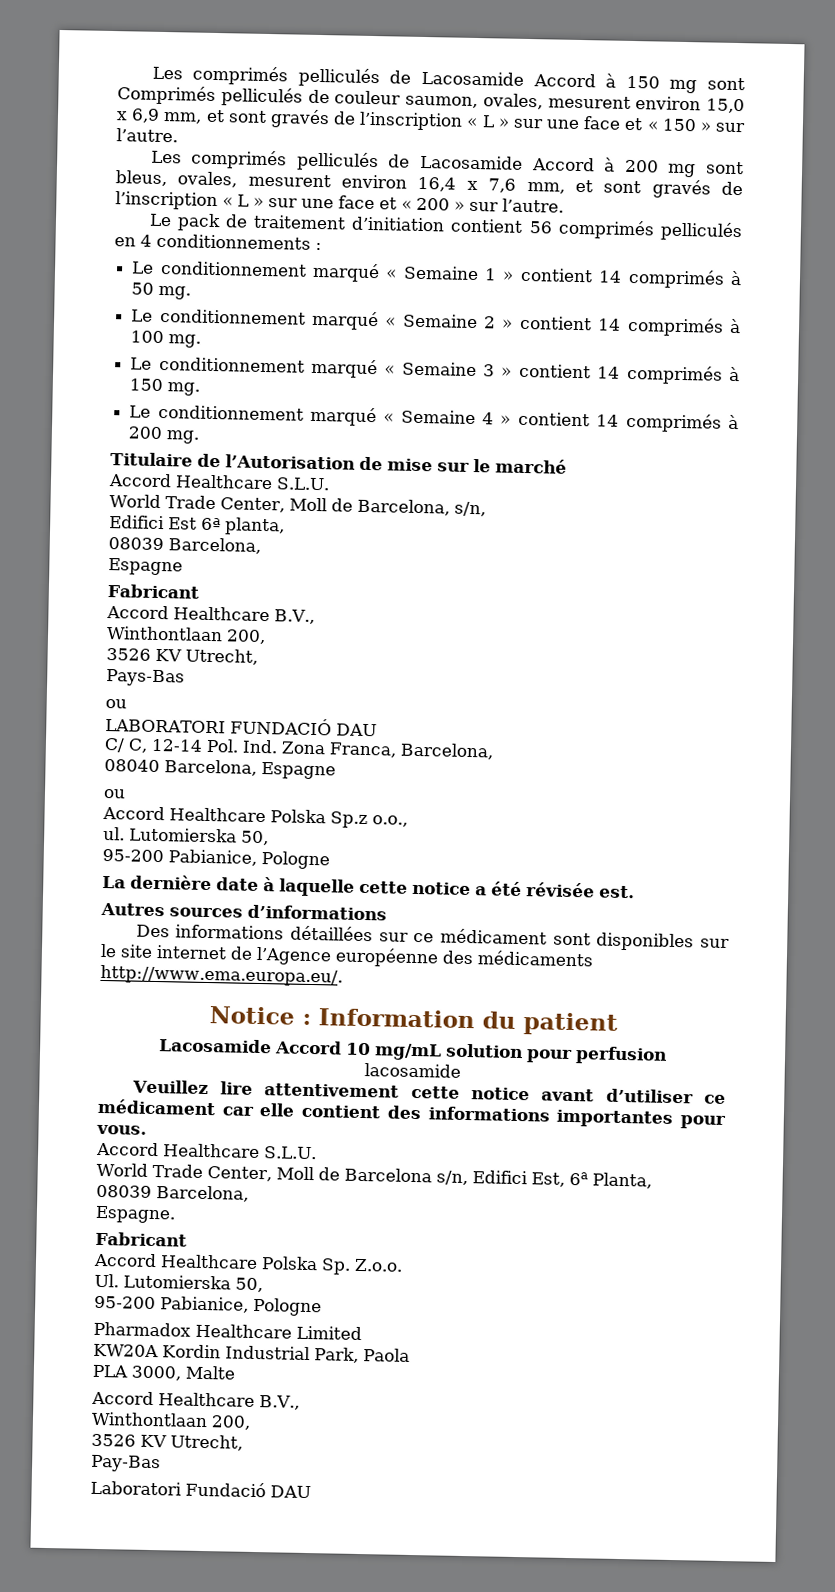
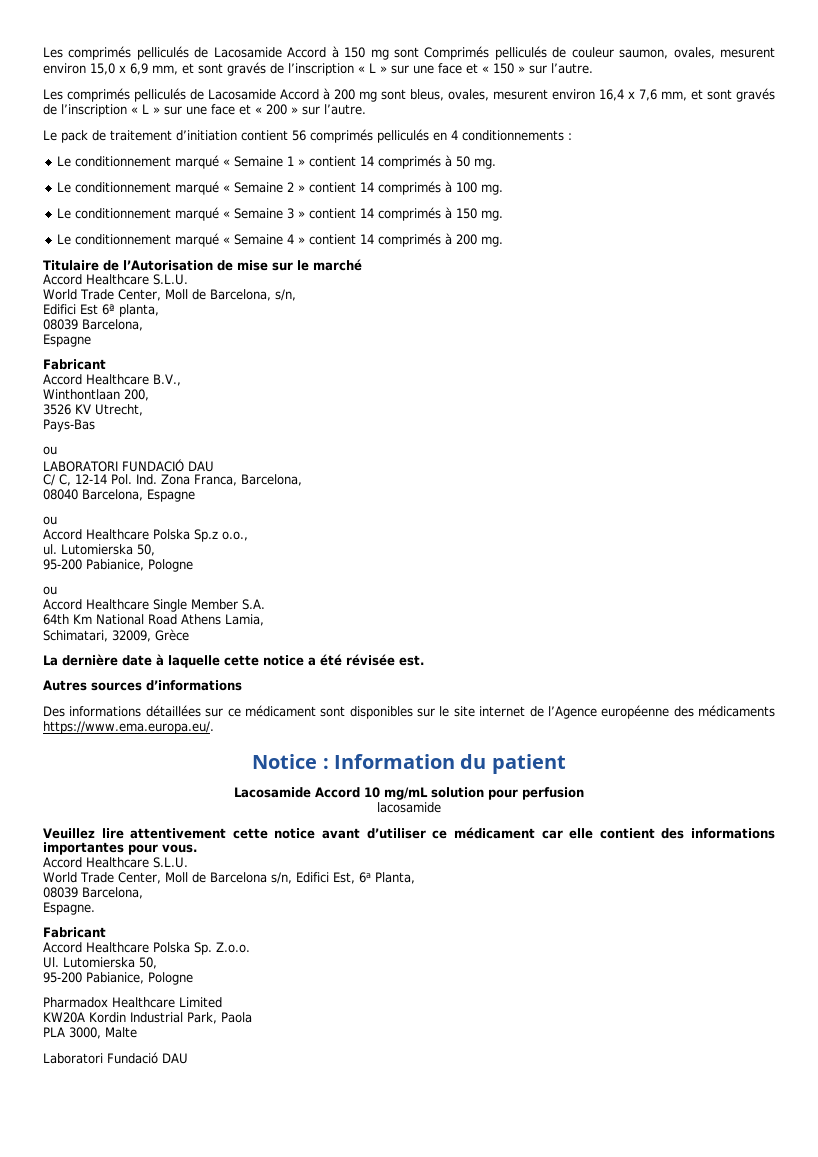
(330, 860) none -> [43,586,57,595] [43,599,265,612] [43,614,264,626] [43,629,189,642] // ou // Accord Healthcare Single Member S.A. // 64th Km National Road Athens Lamia, // Schimatari, 32009, Grèce
[100,964,343,987] http://www.ema.europa.eu/. -> [43,721,214,734] https://www.ema.europa.eu/.
[91,1390,300,1410] [91,1411,251,1430] [91,1433,243,1451] [90,1454,161,1473] // Accord Healthcare B.V., // Winthontlaan 200, // 3526 KV Utrecht, // Pay-Bas -> (137, 1032) none

